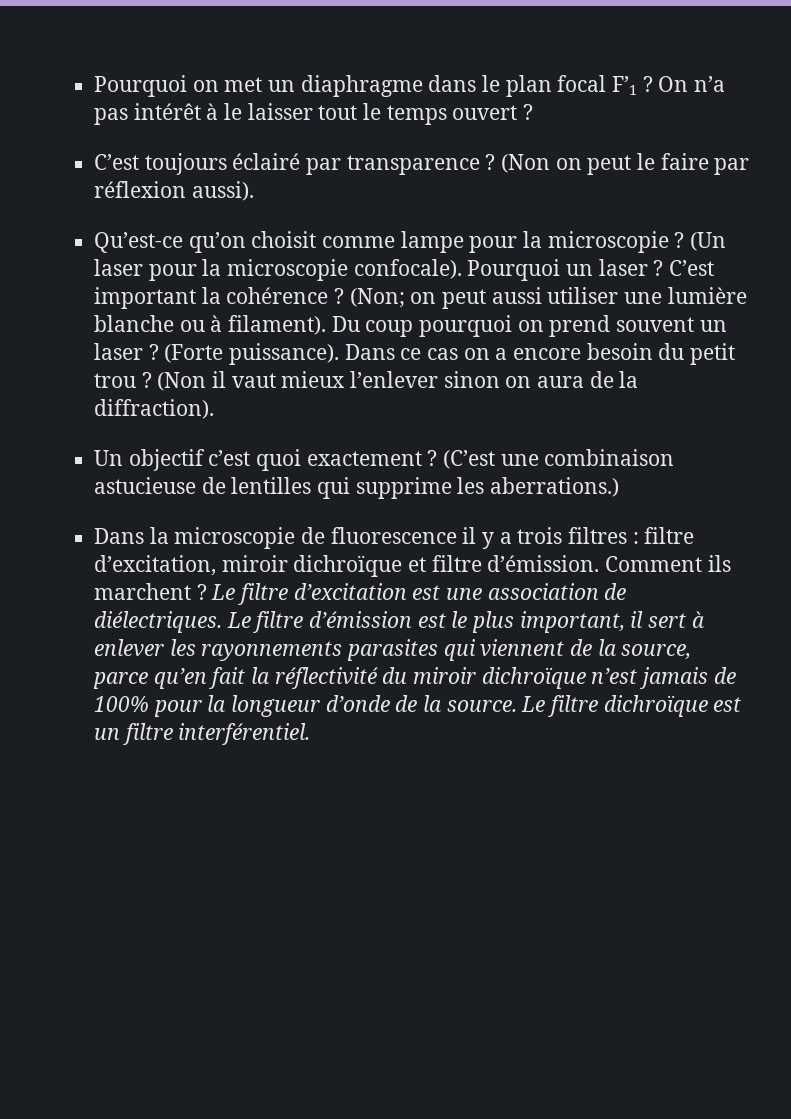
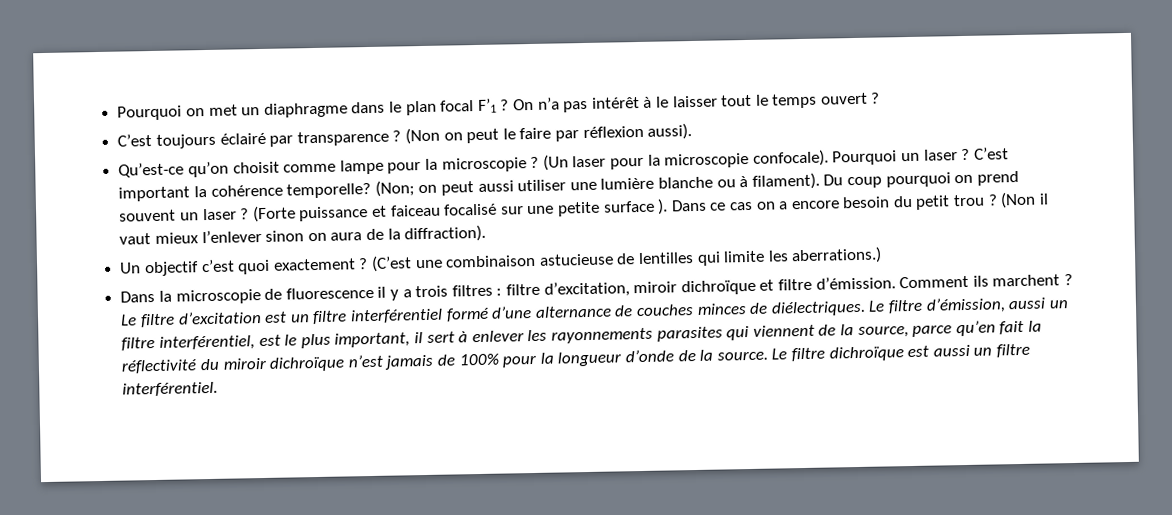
[333,288,344,304] ? -> [286,182,372,199] temporelle?
[228,343,339,365] puissance). -> [299,198,669,222] puissance et faiceau focalisé sur une petite surface ).
[355,477,452,499] supprime -> [723,250,766,263] limite
[446,583,627,600] [93,611,412,633] une association de diélectriques. Le filtre d’émission -> [290,297,1069,325] [121,335,256,351] un filtre interférentiel formé d’une alternance de couches minces de diélectriques. Le filtre d’émission, aussi un filtre interférentiel,
(742, 704) none -> [932,344,970,357] aussi

